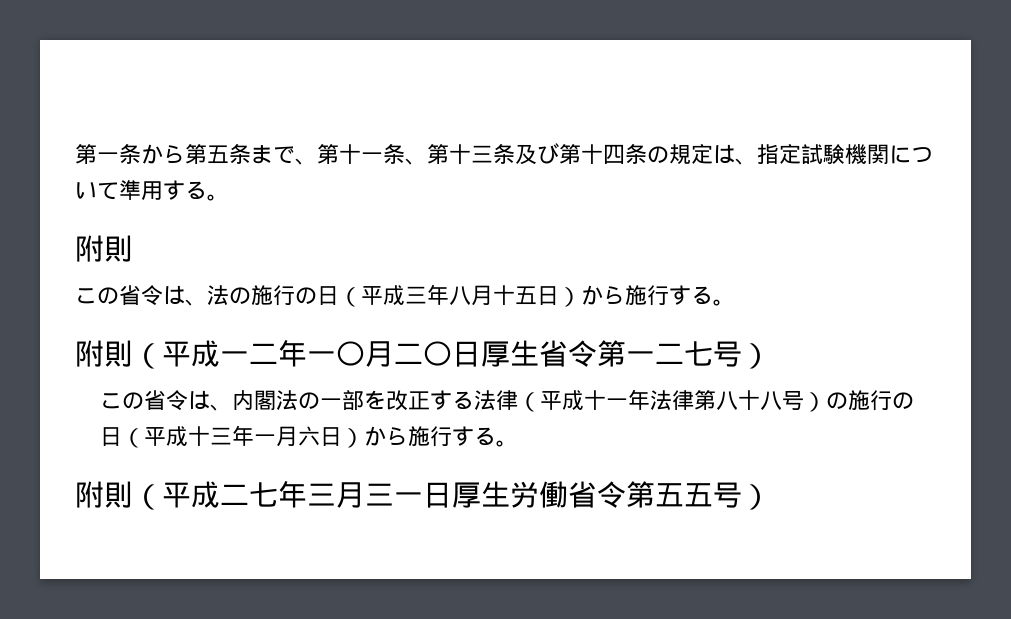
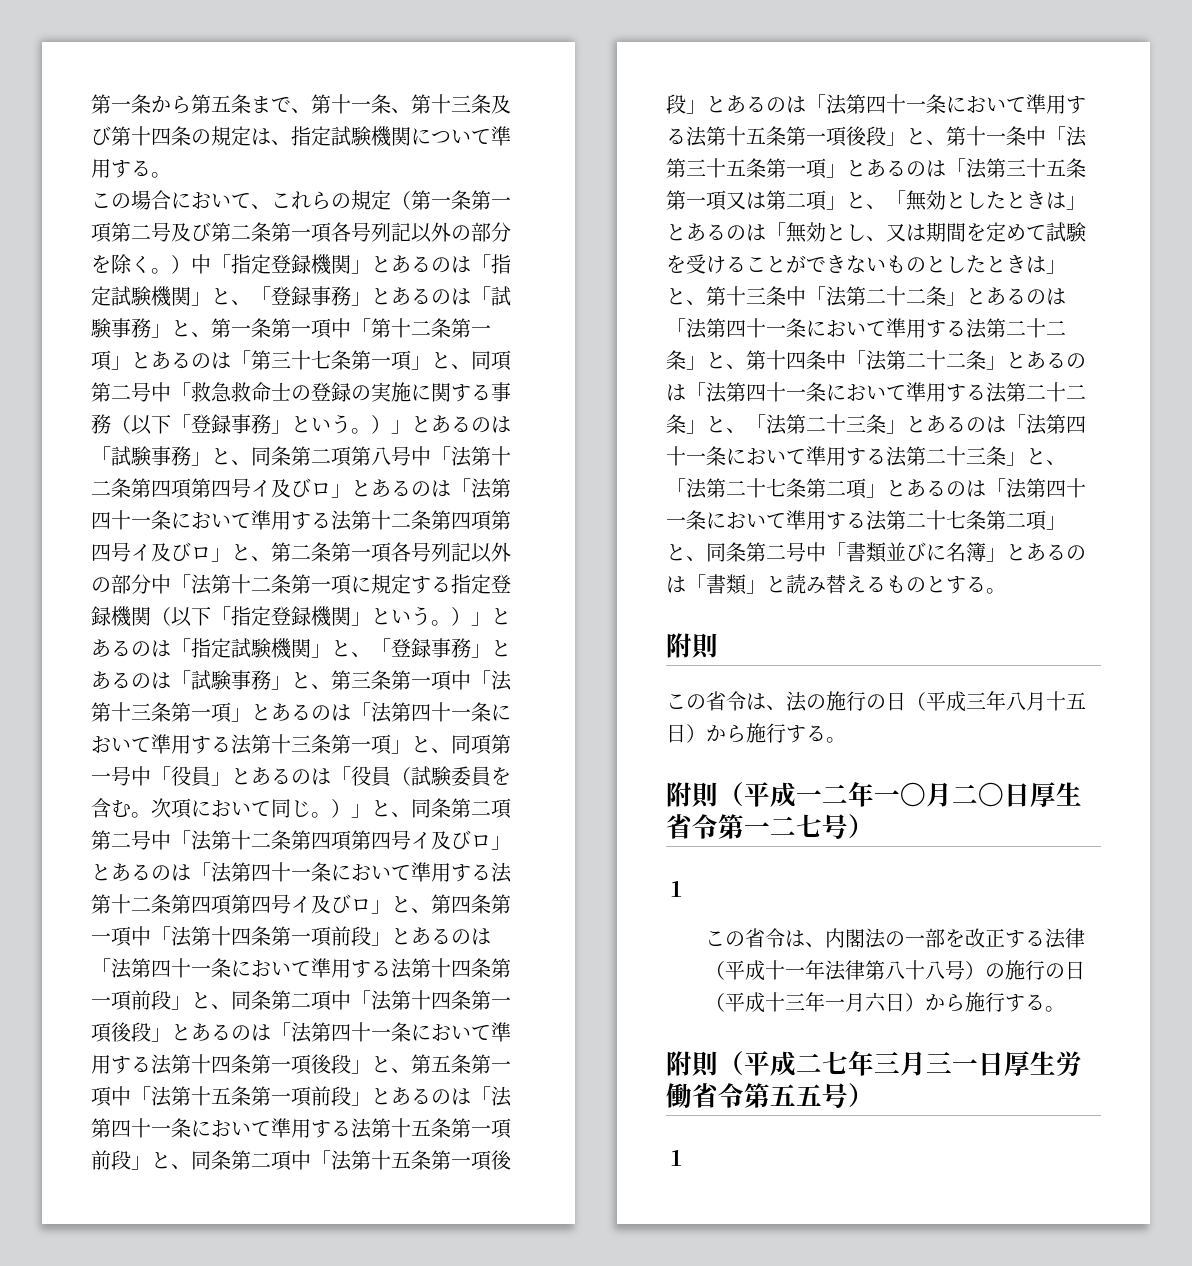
(229, 197) none -> [91,190,511,210] [91,222,511,243] [91,254,511,275] [91,286,511,307] [90,318,491,339] [91,350,511,371] [91,382,511,402] [91,414,511,435] [91,446,511,467] [91,478,511,499] [91,510,511,531] [91,542,511,563] [91,574,511,595] [91,606,511,627] [91,638,511,659] [91,670,512,691] [91,702,511,723] [91,734,511,755] [91,766,511,787] [91,798,511,819] [91,830,511,851] [91,862,512,883] [91,894,511,915] [91,926,491,947] [91,958,511,979] [91,990,511,1011] [91,1022,511,1043] [91,1054,511,1075] [91,1086,512,1107] [91,1118,511,1139] [91,1150,512,1171] [666,94,1086,115] [666,126,1087,147] [666,158,1086,179] [666,190,1086,211] [666,222,1086,243] [666,254,1066,274] [666,286,1066,307] [666,318,1066,339] [666,350,1086,371] [666,382,1086,403] [666,414,1086,435] [666,446,1066,467] [666,478,1086,499] [666,510,1066,531] [666,542,1086,563] [666,574,1006,595] // この場合において、これらの規定（第一条第一項第二号及び第二条第一項各号列記以外の部分を除く。）中「指定登録機関」とあるのは「指定試験機関」と、「登録事務」とあるのは「試験事務」と、第一条第一項中「第十二条第一項」とあるのは「第三十七条第一項」と、同項第二号中「救急救命士の登録の実施に関する事務（以下「登録事務」という。）」とあるのは「試験事務」と、同条第二項第八号中「法第十二条第四項第四号イ及びロ」とあるのは「法第四十一条において準用する法第十二条第四項第四号イ及びロ」と、第二条第一項各号列記以外の部分中「法第十二条第一項に規定する指定登録機関（以下「指定登録機関」という。）」とあるのは「指定試験機関」と、「登録事務」とあるのは「試験事務」と、第三条第一項中「法第十三条第一項」とあるのは「法第四十一条において準用する法第十三条第一項」と、同項第一号中「役員」とあるのは「役員（試験委員を含む。次項において同じ。）」と、同条第二項第二号中「法第十二条第四項第四号イ及びロ」とあるのは「法第四十一条において準用する法第十二条第四項第四号イ及びロ」と、第四条第一項中「法第十四条第一項前段」とあるのは「法第四十一条において準用する法第十四条第一項前段」と、同条第二項中「法第十四条第一項後段」とあるのは「法第四十一条において準用する法第十四条第一項後段」と、第五条第一項中「法第十五条第一項前段」とあるのは「法第四十一条において準用する法第十五条第一項前段」と、同条第二項中「法第十五条第一項後段」とあるのは「法第四十一条において準用する法第十五条第一項後段」と、第十一条中「法第三十五条第一項」とあるのは「法第三十五条第一項又は第二項」と、「無効としたときは」とあるのは「無効とし、又は期間を定めて試験を受けることができないものとしたときは」と、第十三条中「法第二十二条」とあるのは「法第四十一条において準用する法第二十二条」と、第十四条中「法第二十二条」とあるのは「法第四十一条において準用する法第二十二条」と、「法第二十三条」とあるのは「法第四十一条において準用する法第二十三条」と、「法第二十七条第二項」とあるのは「法第四十一条において準用する法第二十七条第二項」と、同条第二号中「書類並びに名簿」とあるのは「書類」と読み替えるものとする。
(771, 356) none -> [666,881,687,897] // １
(771, 497) none -> [666,1150,687,1166] // １

